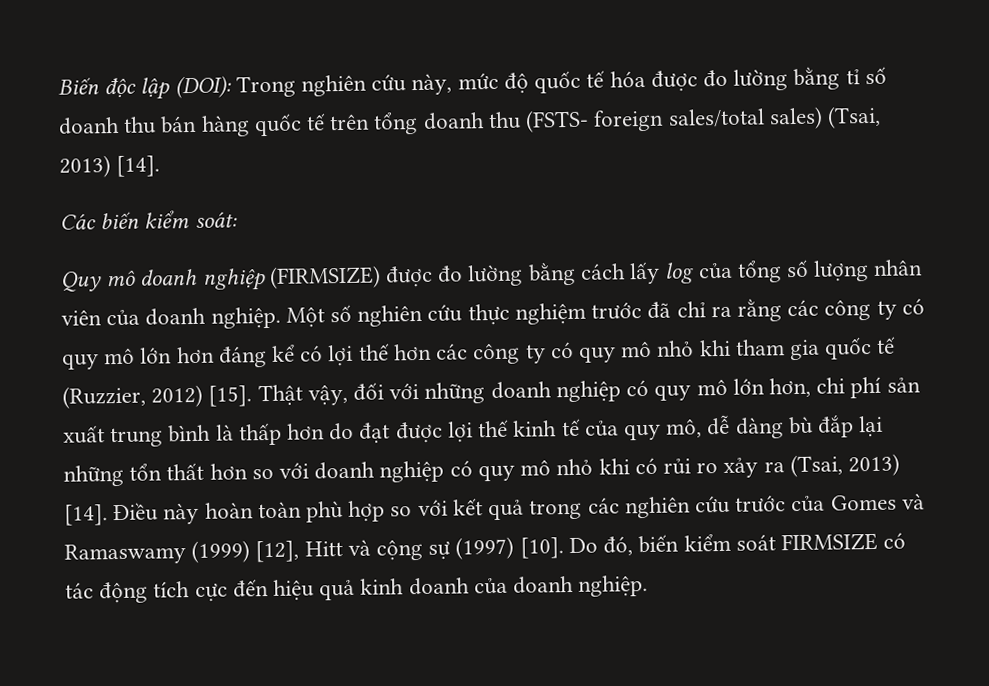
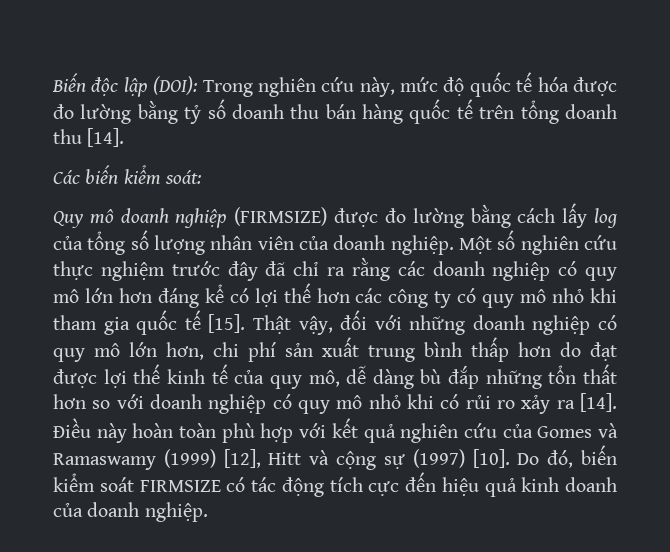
[845,69,860,85] tỉ -> [184,105,202,124] tỷ
[525,105,881,133] [59,155,111,178] (FSTS- foreign sales/total sales) (Tsai, 2013) -> (82, 136) none
(643, 311) none -> [227,261,258,281] đây
[824,298,897,321] công ty -> [432,261,551,281] doanh nghiệp
[62,384,204,409] (Ruzzier, 2012) -> (201, 320) none
[215,424,234,441] là -> (462, 349) none
[859,415,884,438] lại -> (480, 377) none
[789,453,900,478] (Tsai, 2013) -> (575, 404) none
[390,506,413,517] so -> (294, 433) none
[529,495,787,520] trong các nghiên cứu trước -> [400,423,497,443] nghiên cứu

